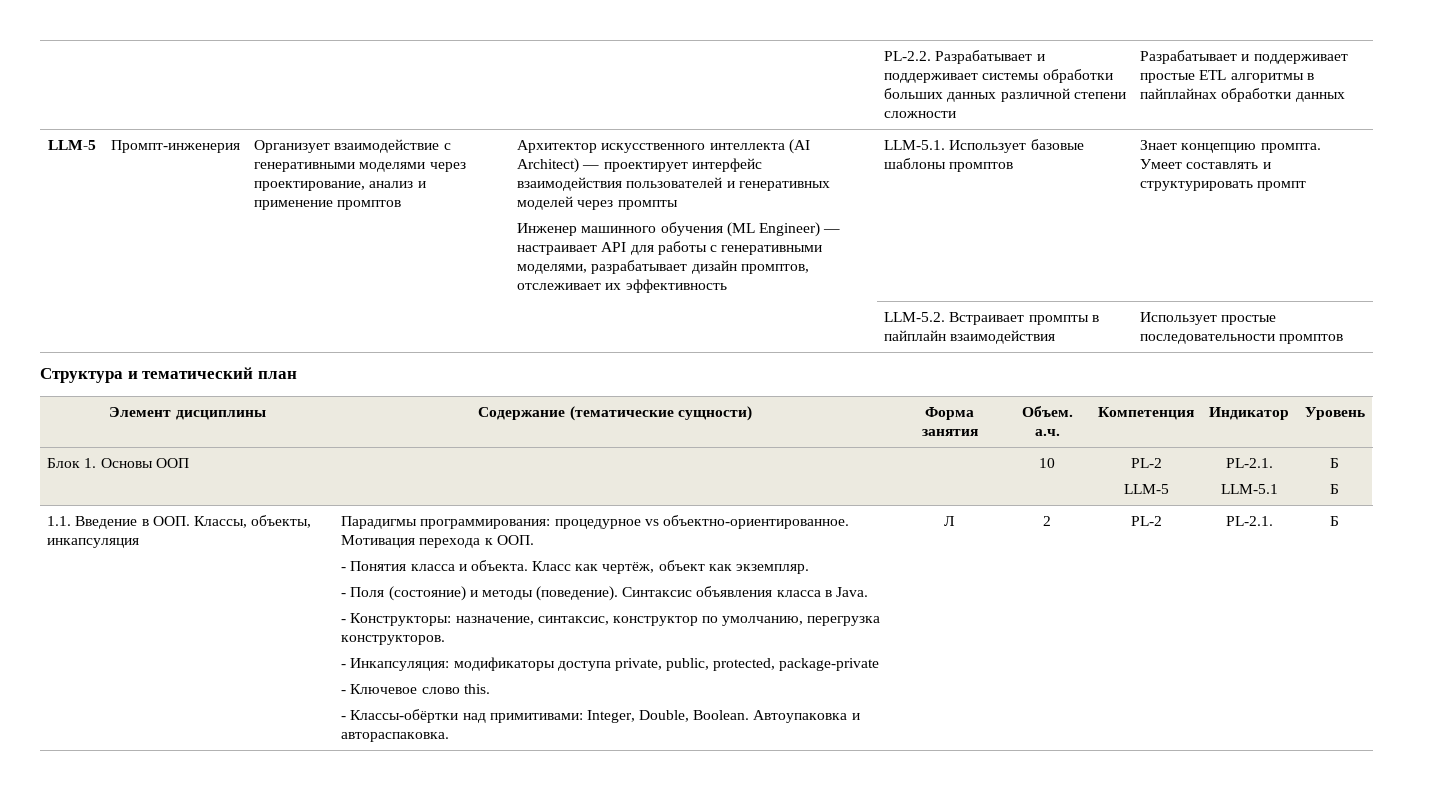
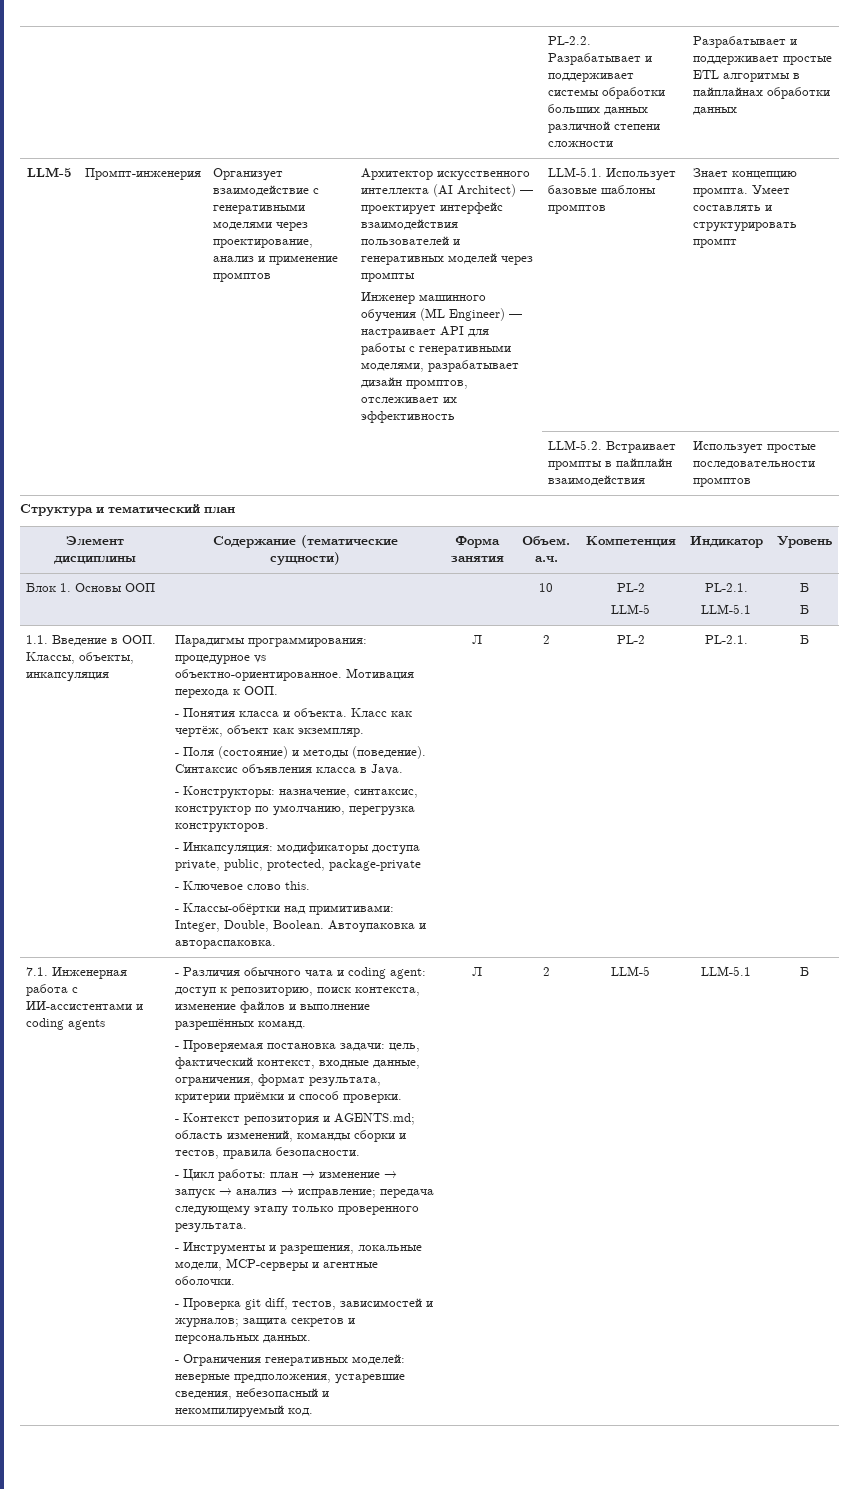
(1339, 521) none -> [26,967,128,979] [26,984,79,996] [26,1001,144,1011] [26,1018,106,1030] [175,967,427,979] [175,987,421,997] [175,1001,371,1013] [175,1019,307,1030] [175,1040,421,1052] [175,1057,421,1069] [175,1074,382,1087] [175,1091,403,1103] [175,1113,416,1125] [175,1130,407,1142] [175,1147,361,1159] [175,1169,398,1181] [175,1188,435,1199] [175,1205,420,1216] [175,1223,248,1233] [175,1242,423,1255] [175,1258,379,1271] [175,1276,236,1285] [175,1298,434,1310] [175,1318,356,1328] [175,1335,312,1344] [175,1354,406,1366] [175,1374,406,1384] [175,1388,330,1400] [175,1405,314,1418] [472,967,482,976] [542,967,550,976] [611,966,650,976] [701,966,751,976] [799,967,809,976] // 7.1. Инженерная работа с ИИ-ассистентами и coding agents | - Различия обычного чата и coding agent: доступ к репозиторию, поиск контекста, изменение файлов и выполнение разрешённых команд. // - Проверяемая постановка задачи: цель, фактический контекст, входные данные, ограничения, формат результата, критерии приёмки и способ проверки. // - Контекст репозитория и AGENTS.md; область изменений, команды сборки и тестов, правила безопасности. // - Цикл работы: план → изменение → запуск → анализ → исправление; передача следующему этапу только проверенного результата. // - Инструменты и разрешения, локальные модели, MCP-серверы и агентные оболочки. // - Проверка git diff, тестов, зависимостей и журналов; защита секретов и персональных данных. // - Ограничения генеративных моделей: неверные предположения, устаревшие сведения, небезопасный и некомпилируемый код. | Л | 2 | LLM-5 | LLM-5.1 | Б

